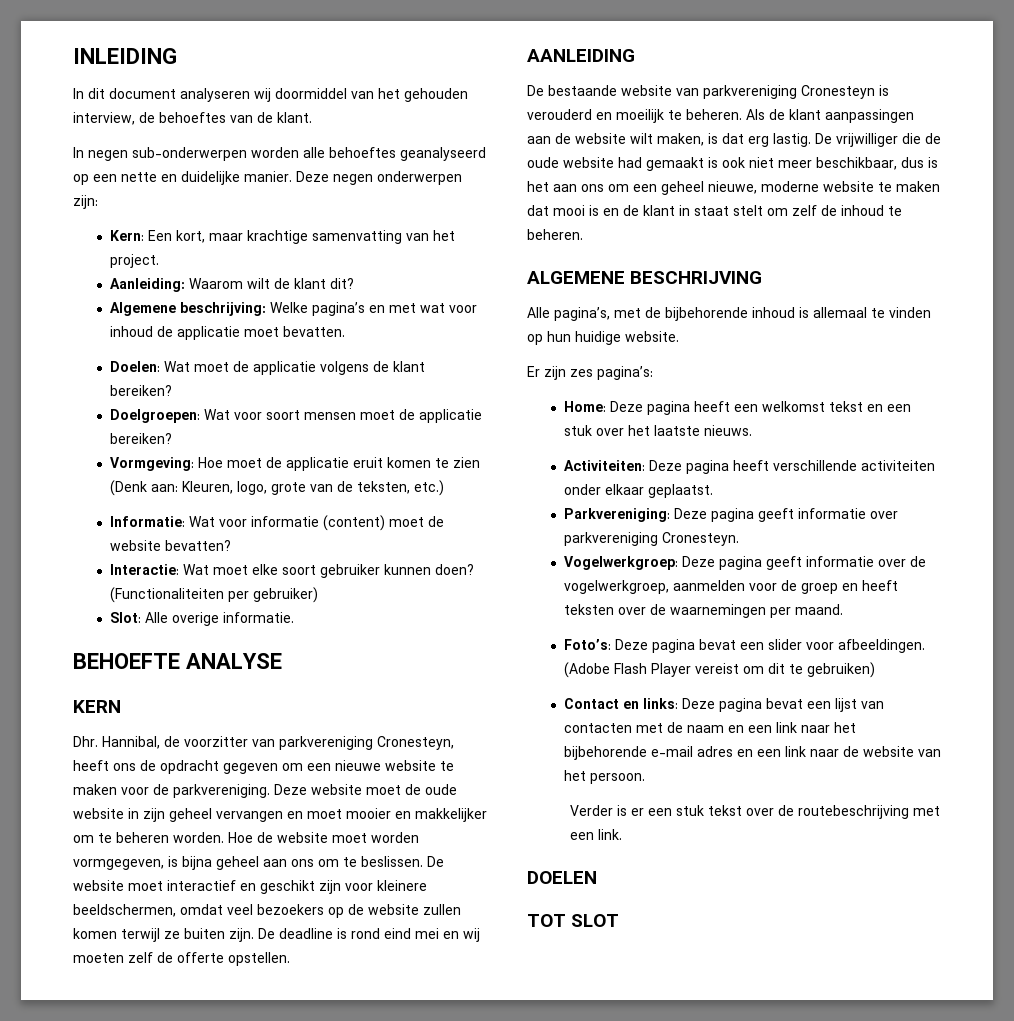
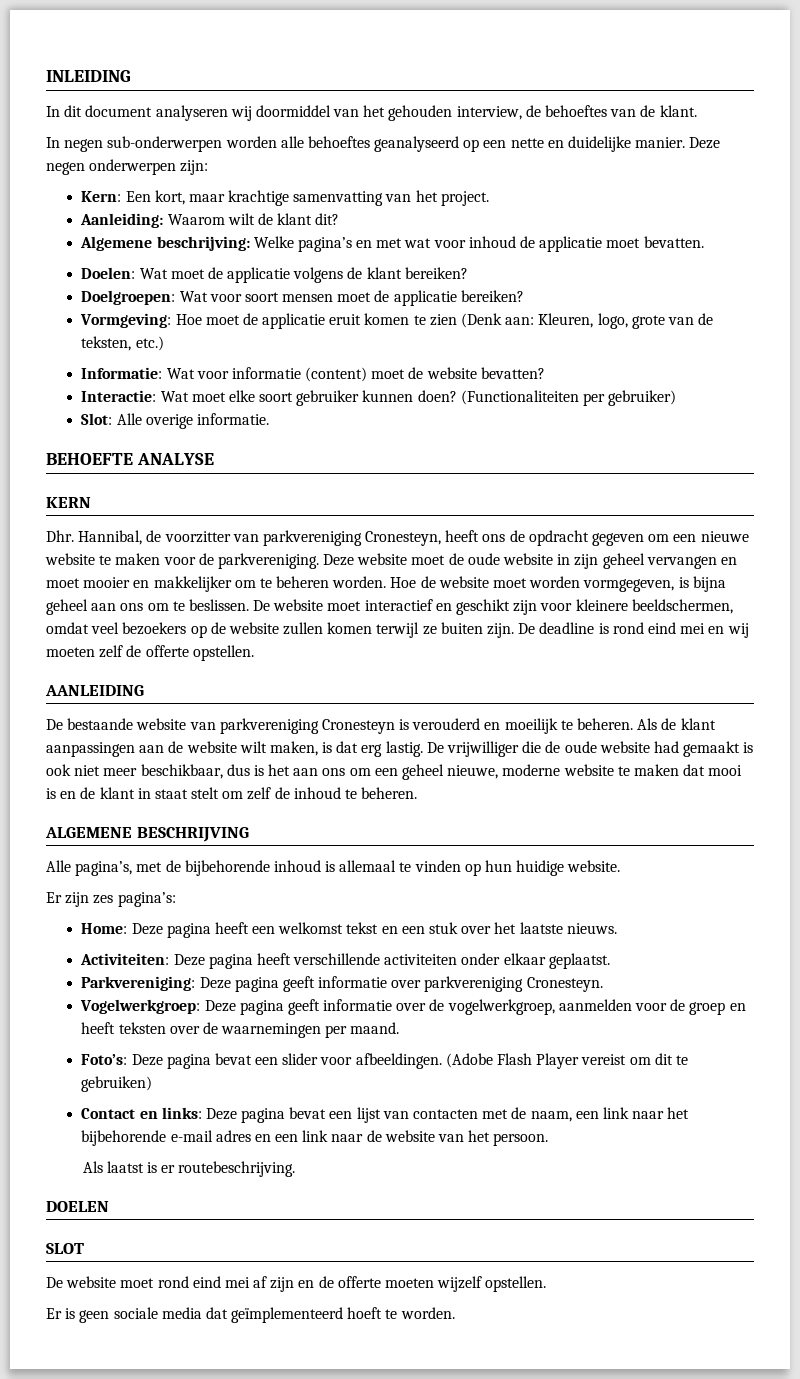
[686,725,744,733] naam en -> [530,1111,572,1122] naam,
[569,805,940,819] [569,829,622,840] Verder is er een stuk tekst over de routebeschrijving met een link. -> [82,1161,296,1177] Als laatst is er routebeschrijving.
[527,914,566,927] TOT -> (109, 1206) none
(620, 920) none -> [46,1276,547,1292] [46,1307,455,1323] // De website moet rond eind mei af zijn en de offerte moeten wijzelf opstellen. // Er is geen sociale media dat geïmplementeerd hoeft te worden.

